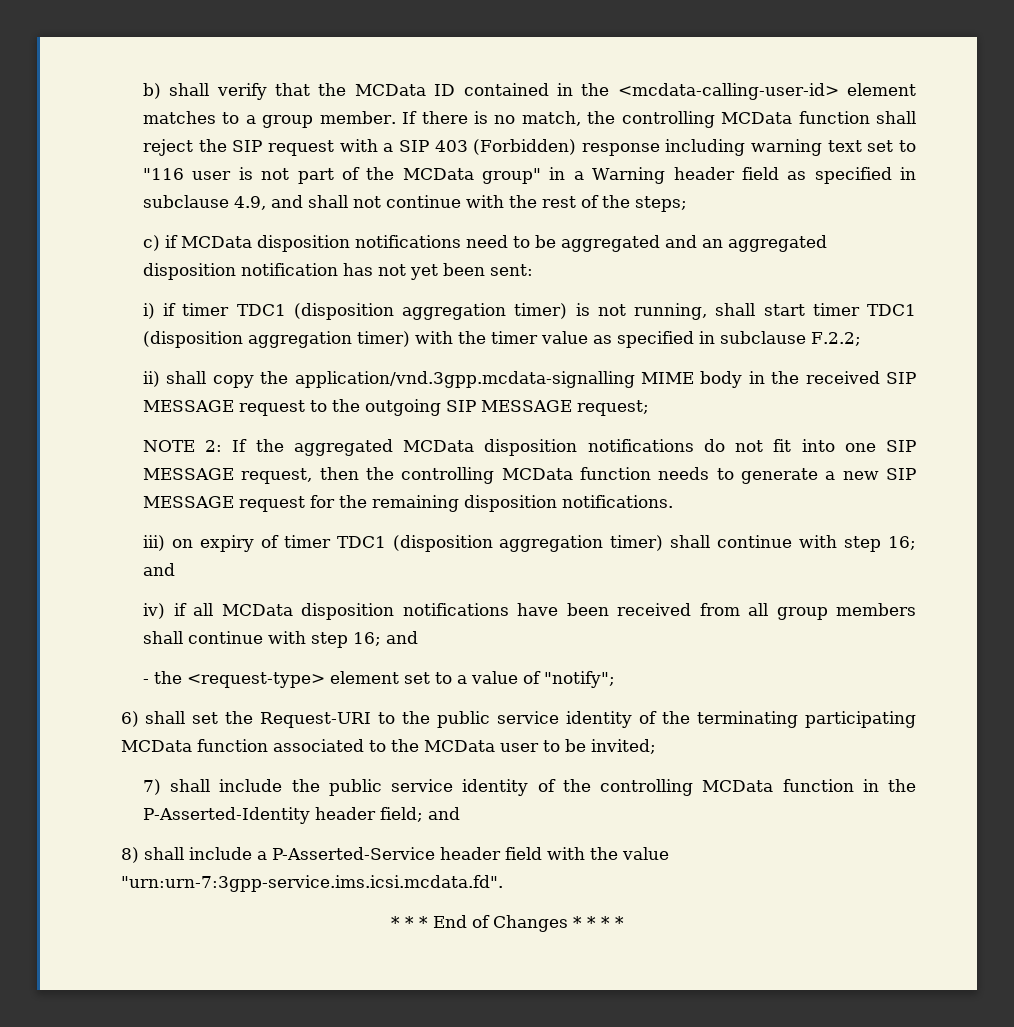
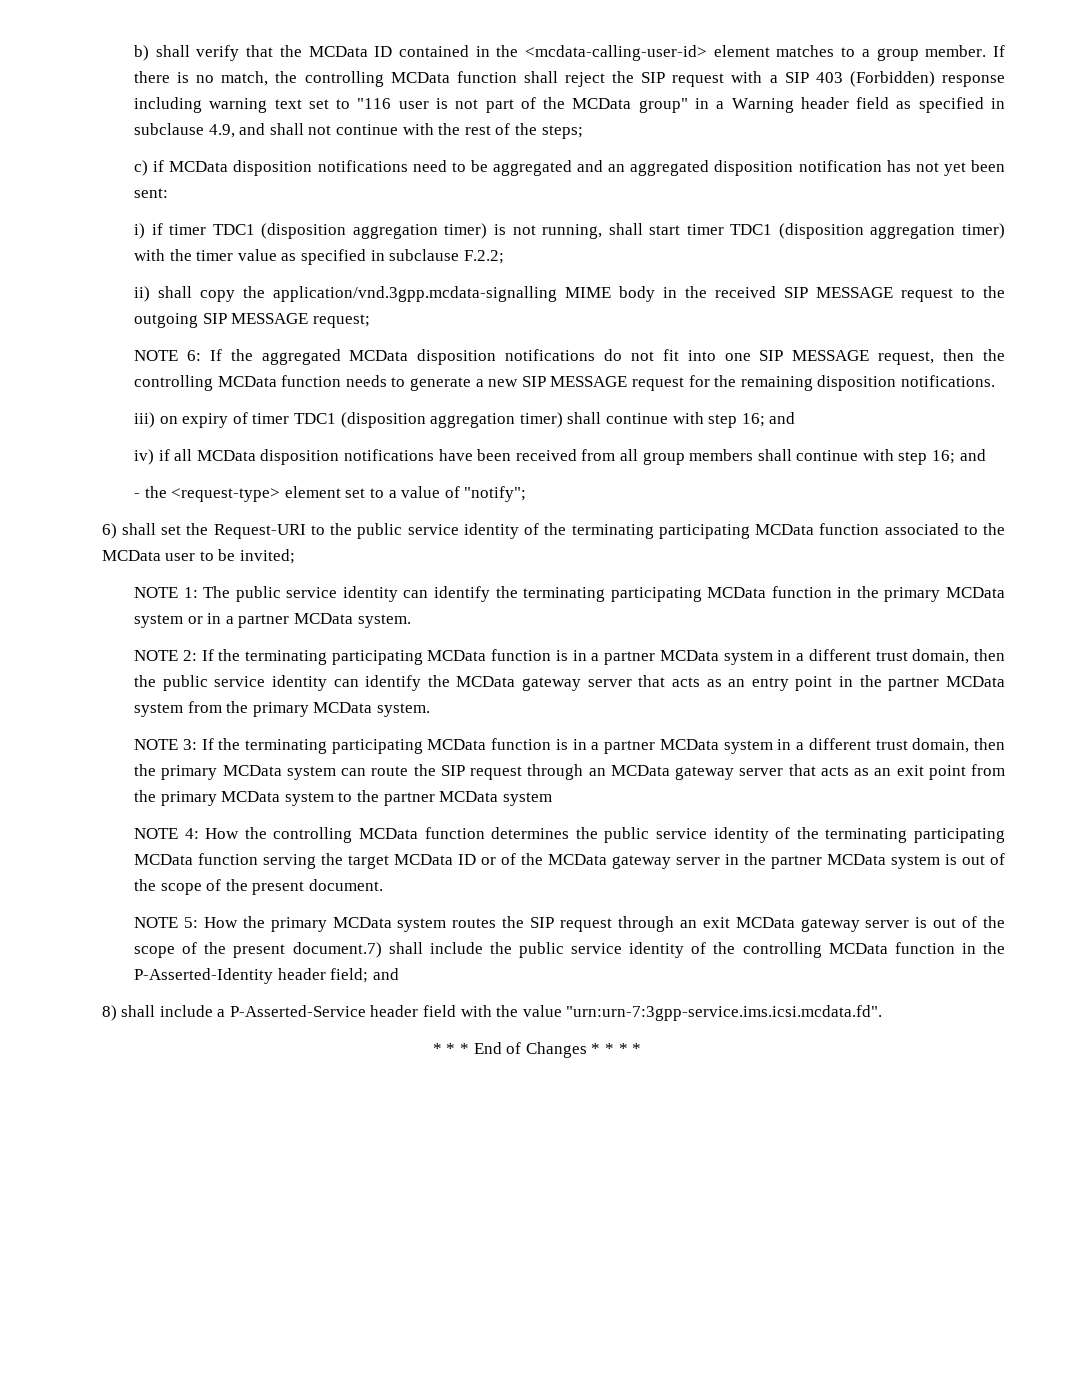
[205,440,223,452] 2: -> [186,350,201,361] 6:
[143,779,162,795] 7) -> [134,586,1005,602] [134,613,411,628] [134,649,1006,665] [134,675,1005,691] [134,701,430,717] [134,738,1006,754] [134,764,1006,780] [134,790,552,806] [134,827,1006,843] [134,853,1006,869] [134,879,383,895] [134,916,1006,932] [134,942,382,958] NOTE 1: The public service identity can identify the terminating participating MCData function in the primary MCData system or in a partner MCData system. // NOTE 2: If the terminating participating MCData function is in a partner MCData system in a different trust domain, then the public service identity can identify the MCData gateway server that acts as an entry point in the partner MCData system from the primary MCData system. // NOTE 3: If the terminating participating MCData function is in a partner MCData system in a different trust domain, then the primary MCData system can route the SIP request through an MCData gateway server that acts as an exit point from the primary MCData system to the partner MCData system // NOTE 4: How the controlling MCData function determines the public service identity of the terminating participating MCData function serving the target MCData ID or of the MCData gateway server in the partner MCData system is out of the scope of the present document. // NOTE 5: How the primary MCData system routes the SIP request through an exit MCData gateway server is out of the scope of the present document.7)

